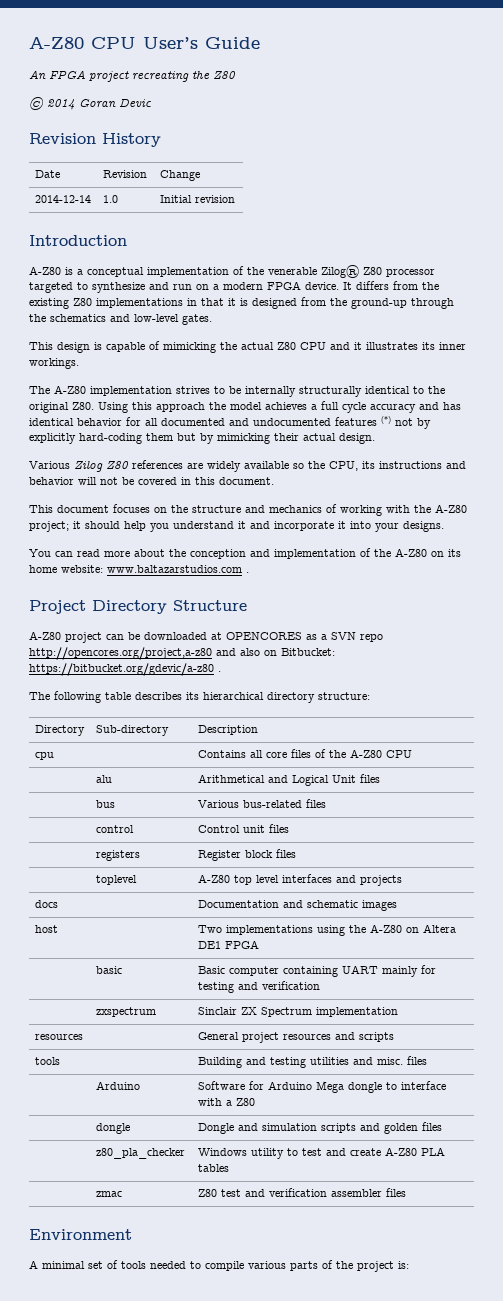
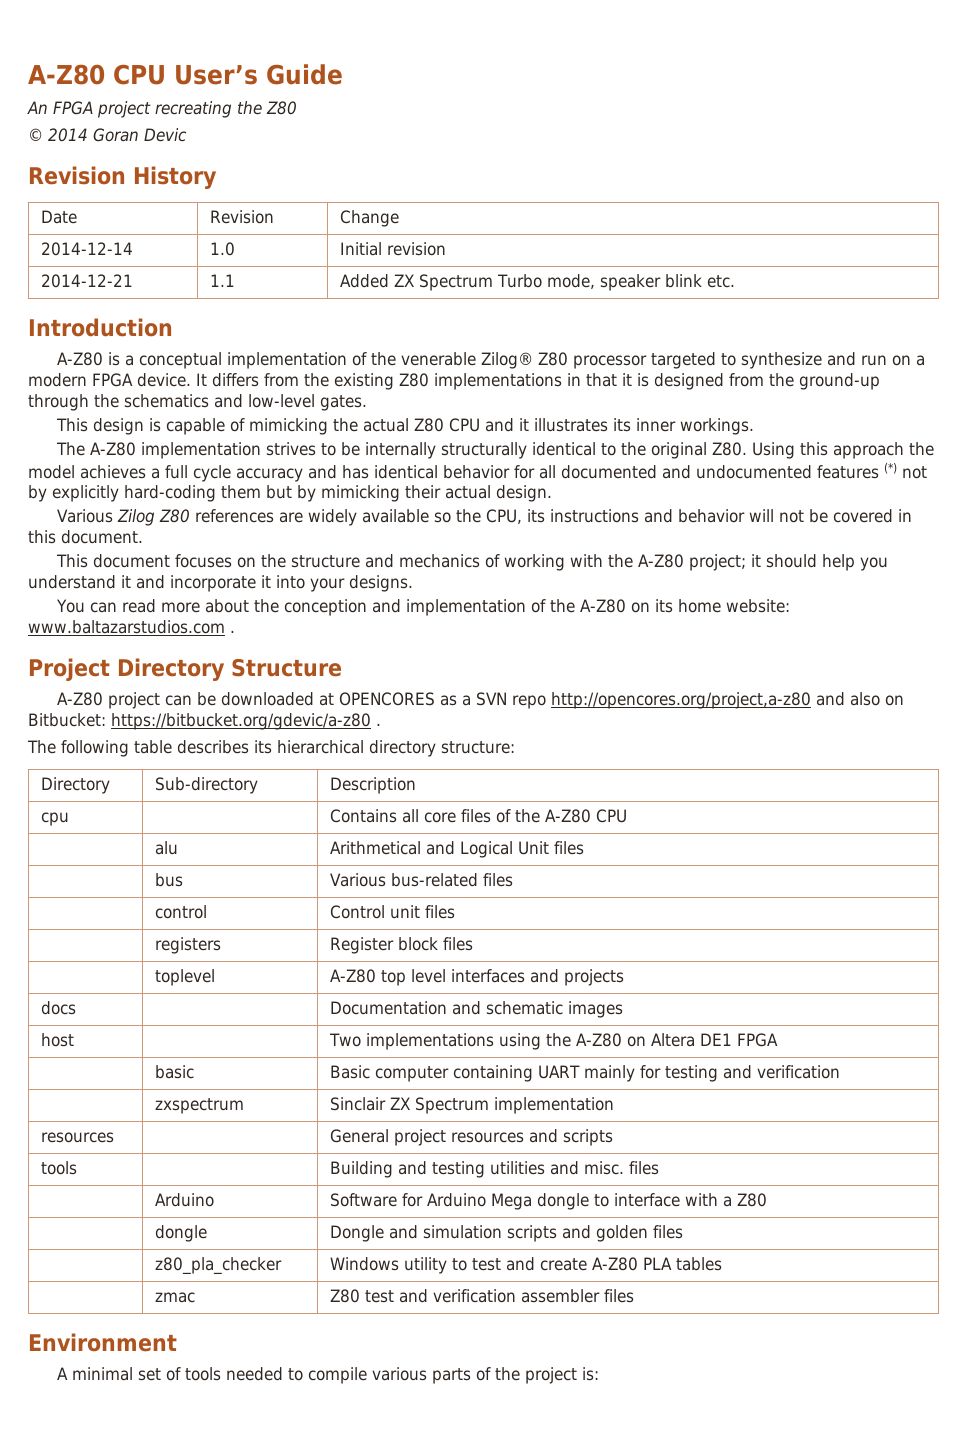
(235, 199) none -> [40,274,133,288] [209,274,235,287] [339,274,735,291] // 2014-12-21 | 1.1 | Added ZX Spectrum Turbo mode, speaker blink etc.

